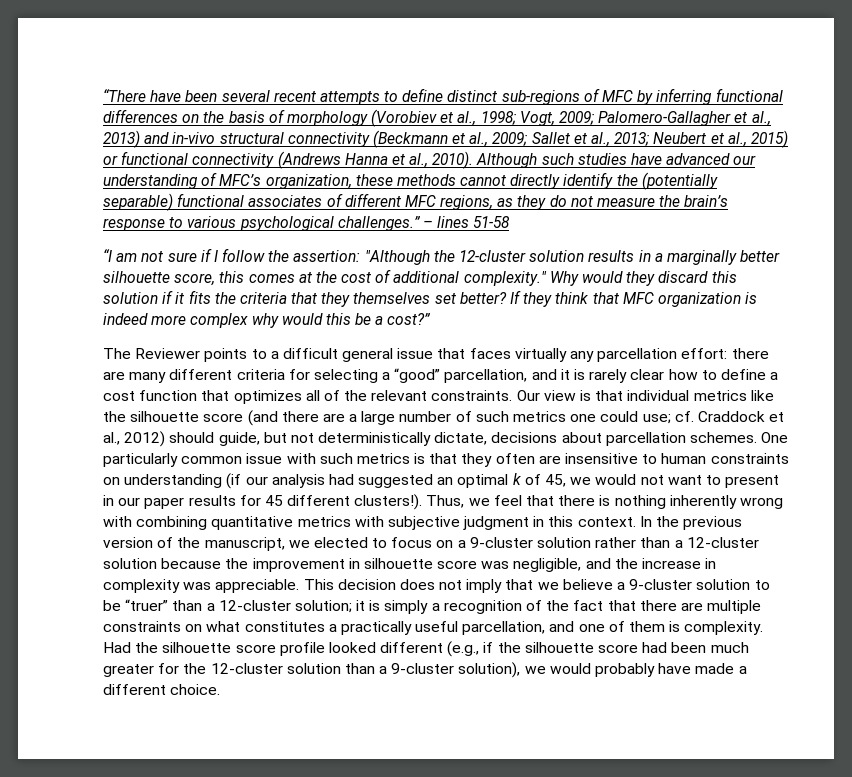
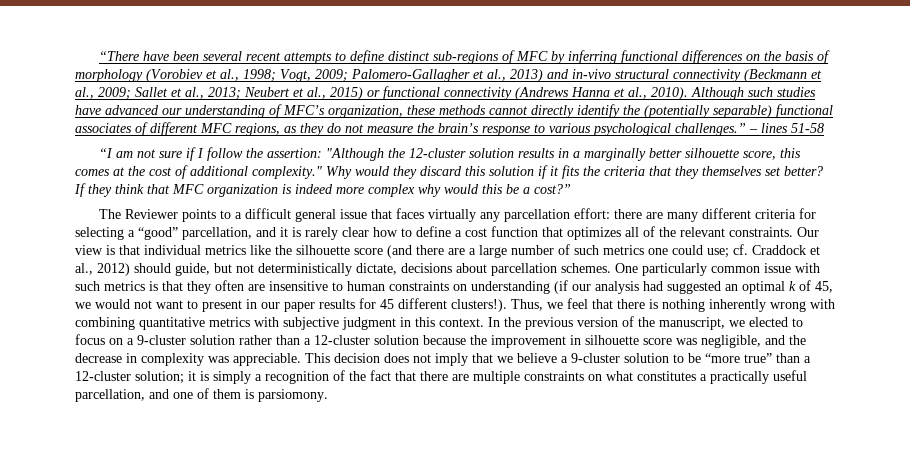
[642,558,702,569] increase -> [75,353,122,363] decrease
[125,599,169,611] “truer” -> [705,353,772,363] “more true”
[684,621,764,635] [103,641,749,657] [103,662,747,678] [103,684,221,695] complexity. Had the silhouette score profile looked different (e.g., if the silhouette score had been much greater for the 12-cluster solution than a 9-cluster solution), we would probably have made a different choice. -> [258,389,328,402] parsiomony.

